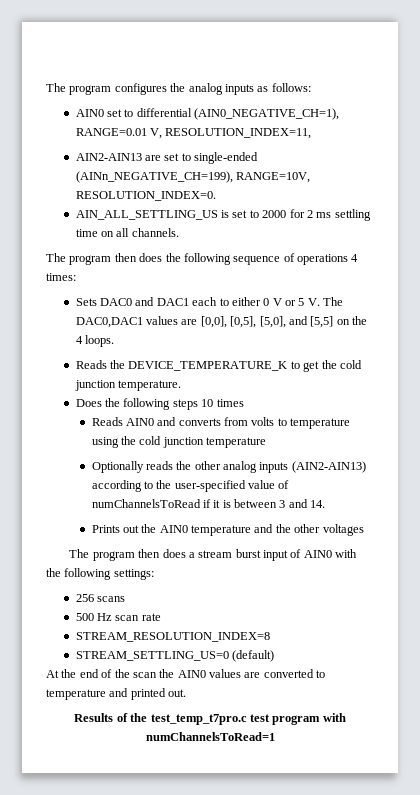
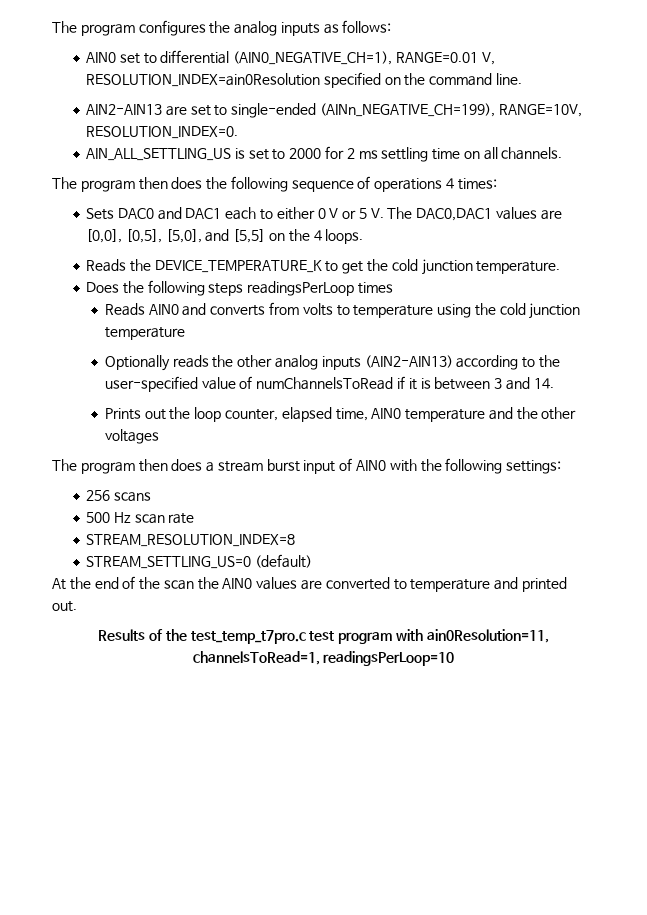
[165,128,312,139] RESOLUTION_INDEX=11, -> [86,72,523,88] RESOLUTION_INDEX=ain0Resolution specified on the command line.
[201,399,214,407] 10 -> [247,281,355,296] readingsPerLoop
(157, 528) none -> [194,407,368,422] loop counter, elapsed time,
[145,732,275,741] numChannelsToRead=1 -> [426,629,549,643] [192,651,455,666] ain0Resolution=11, channelsToRead=1, readingsPerLoop=10

